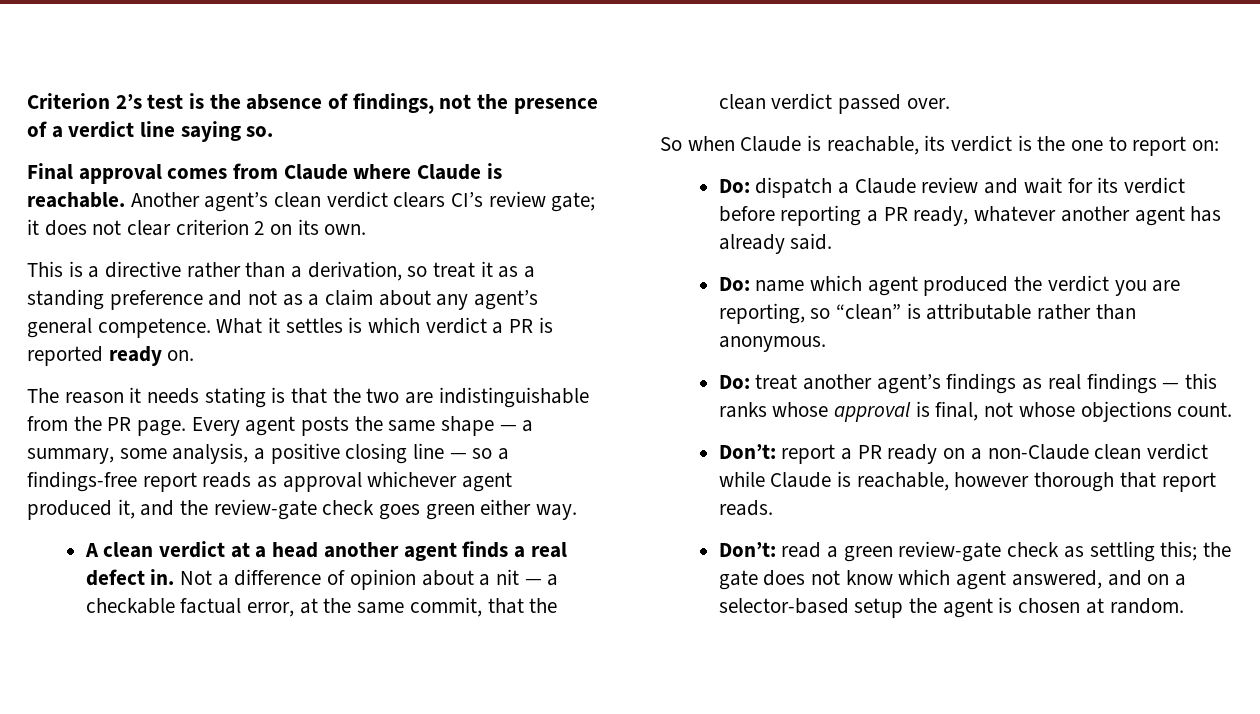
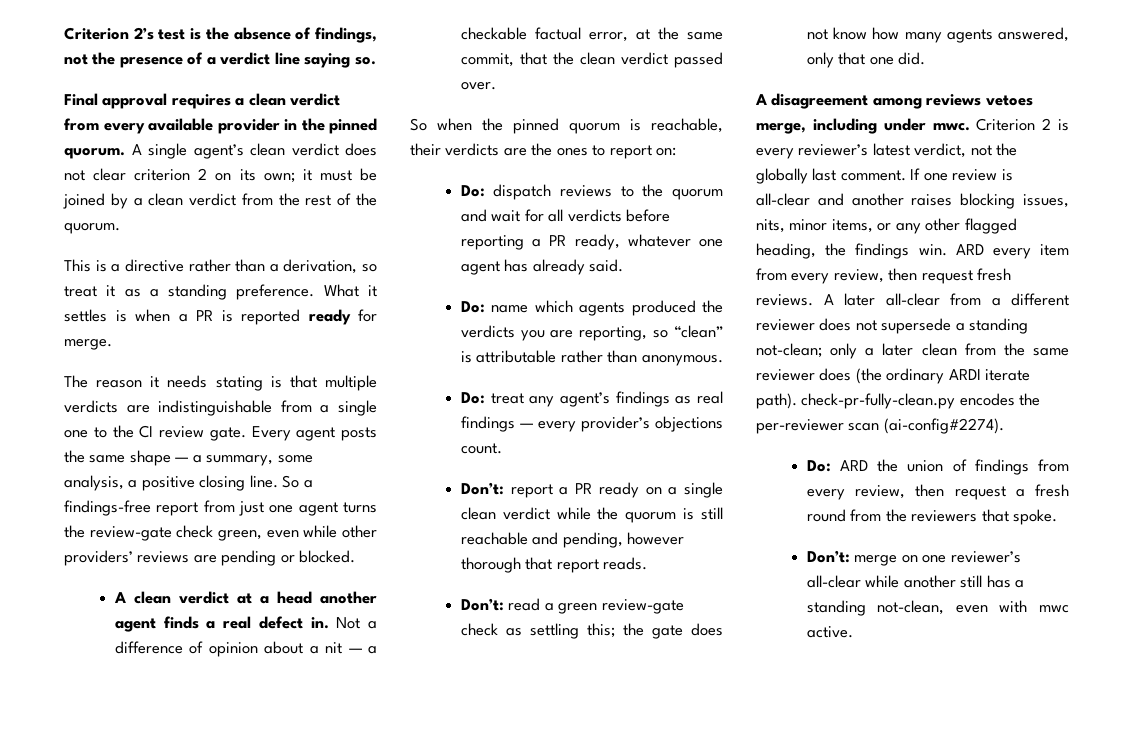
[167,163,502,180] [27,191,596,212] [27,219,39,235] comes from Claude where Claude is reachable. Another agent’s clean verdict clears CI’s review gate; it -> [171,93,341,109] [64,118,377,134] [64,143,339,159] requires a clean verdict from every available provider in the pinned quorum. A single agent’s clean verdict
[324,224,367,235] own. -> [263,168,377,183] [63,193,377,209] [64,223,120,234] own; it must be joined by a clean verdict from the rest of the quorum.
[109,289,539,310] [27,318,211,338] preference and not as a claim about any agent’s general competence. -> [236,284,315,300] preference.
[368,317,487,334] which verdict -> [135,309,170,322] when
[167,350,195,361] on. -> [358,309,377,322] [64,339,112,350] for merge.
[332,388,400,403] the two -> [325,375,377,391] [64,400,118,413] multiple verdicts
[73,416,187,436] the PR page. -> [320,400,378,416] [64,425,246,441] a single one to the CI review gate.
[413,443,510,460] [27,471,513,492] [27,499,578,520] line — so a findings-free report reads as approval whichever agent produced it, and the review-gate check goes green either way. -> [249,475,313,488] [64,500,377,516] [64,525,377,541] [64,550,356,566] line. So a findings-free report from just one agent turns the review-gate check green, even while other providers’ reviews are pending or blocked.
[740,135,1104,155] Claude is reachable, its verdict is the one -> [482,118,723,134] [410,143,588,156] the pinned quorum is reachable, their verdicts are the ones
[838,177,979,194] a Claude review -> [560,184,724,200] reviews to the quorum
[1097,177,1185,194] its verdict -> [548,209,622,222] all verdicts
[1060,206,1130,222] another -> [699,239,723,247] one
[867,276,918,296] agent -> [579,302,626,316] agents
[1047,275,1109,292] verdict -> [460,325,515,338] verdicts
[803,374,873,390] another -> [529,396,555,407] any
[1184,373,1217,389] [718,401,1075,422] this ranks whose approval is final, not whose -> [537,416,650,432] every provider’s
[987,444,1089,460] non-Claude -> [684,482,723,498] single
[770,471,949,491] Claude is reachable, -> [597,507,723,523] [460,532,623,548] the quorum is still reachable and pending,
[898,569,1186,590] [718,597,1184,618] which agent answered, and on a selector-based setup the agent is chosen at random. -> [872,27,1069,43] [806,52,926,68] [755,93,1033,109] [756,118,1069,134] [756,143,1018,159] [756,168,1013,184] [756,193,1069,209] [756,218,1017,234] [756,243,1069,259] [756,268,1012,284] [756,293,1069,306] [756,318,1029,334] [756,343,1069,359] [756,368,1031,384] [756,393,1041,409] [756,418,1004,434] [806,459,1069,475] [806,484,1069,500] [806,509,1058,525] [806,550,1021,566] [806,575,1025,588] [806,600,1069,616] [806,626,853,638] how many agents answered, only that one did. // A disagreement among reviews vetoes merge, including under mwc. Criterion 2 is every reviewer’s latest verdict, not the globally last comment. If one review is all-clear and another raises blocking issues, nits, minor items, or any other flagged heading, the findings win. ARD every item from every review, then request fresh reviews. A later all-clear from a different reviewer does not supersede a standing not-clean; only a later clean from the same reviewer does (the ordinary ARDI iterate path). check-pr-fully-clean.py encodes the per-reviewer scan (ai-config#2274). // Do: ARD the union of findings from every review, then request a fresh round from the reviewers that spoke. // Don’t: merge on one reviewer’s all-clear while another still has a standing not-clean, even with mwc active.

